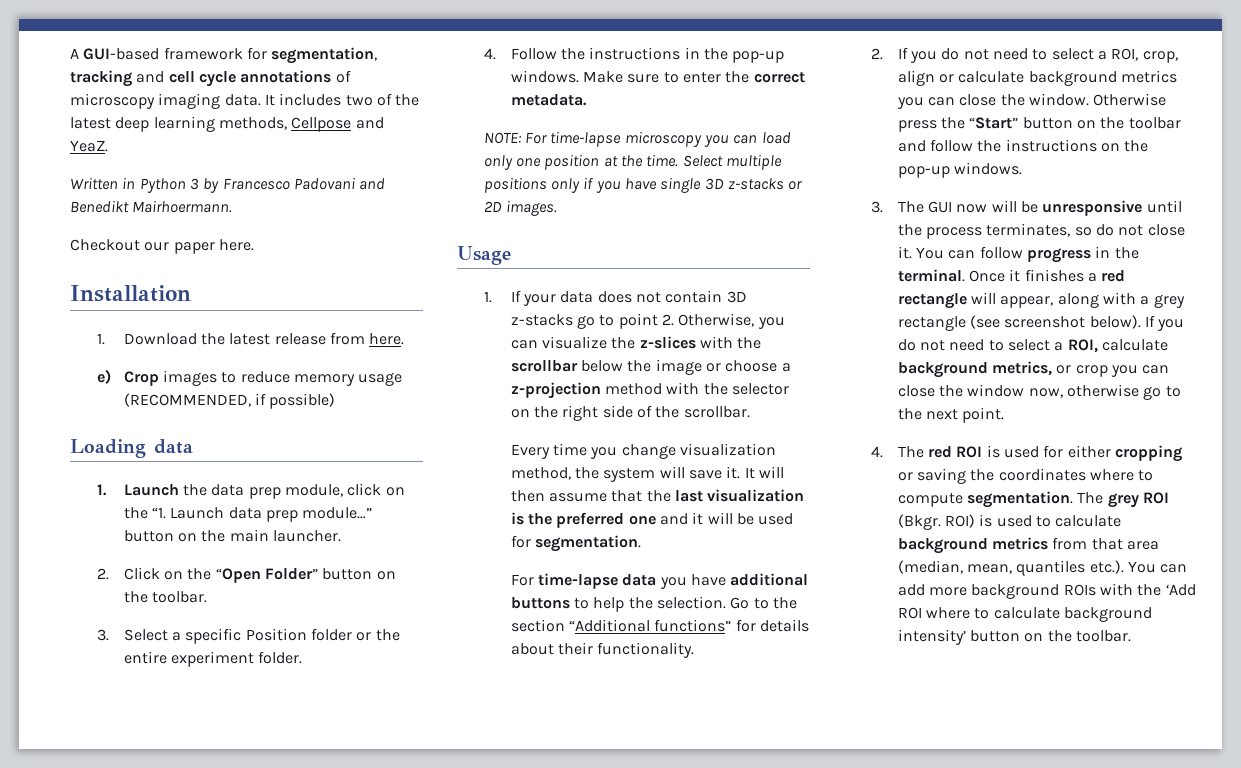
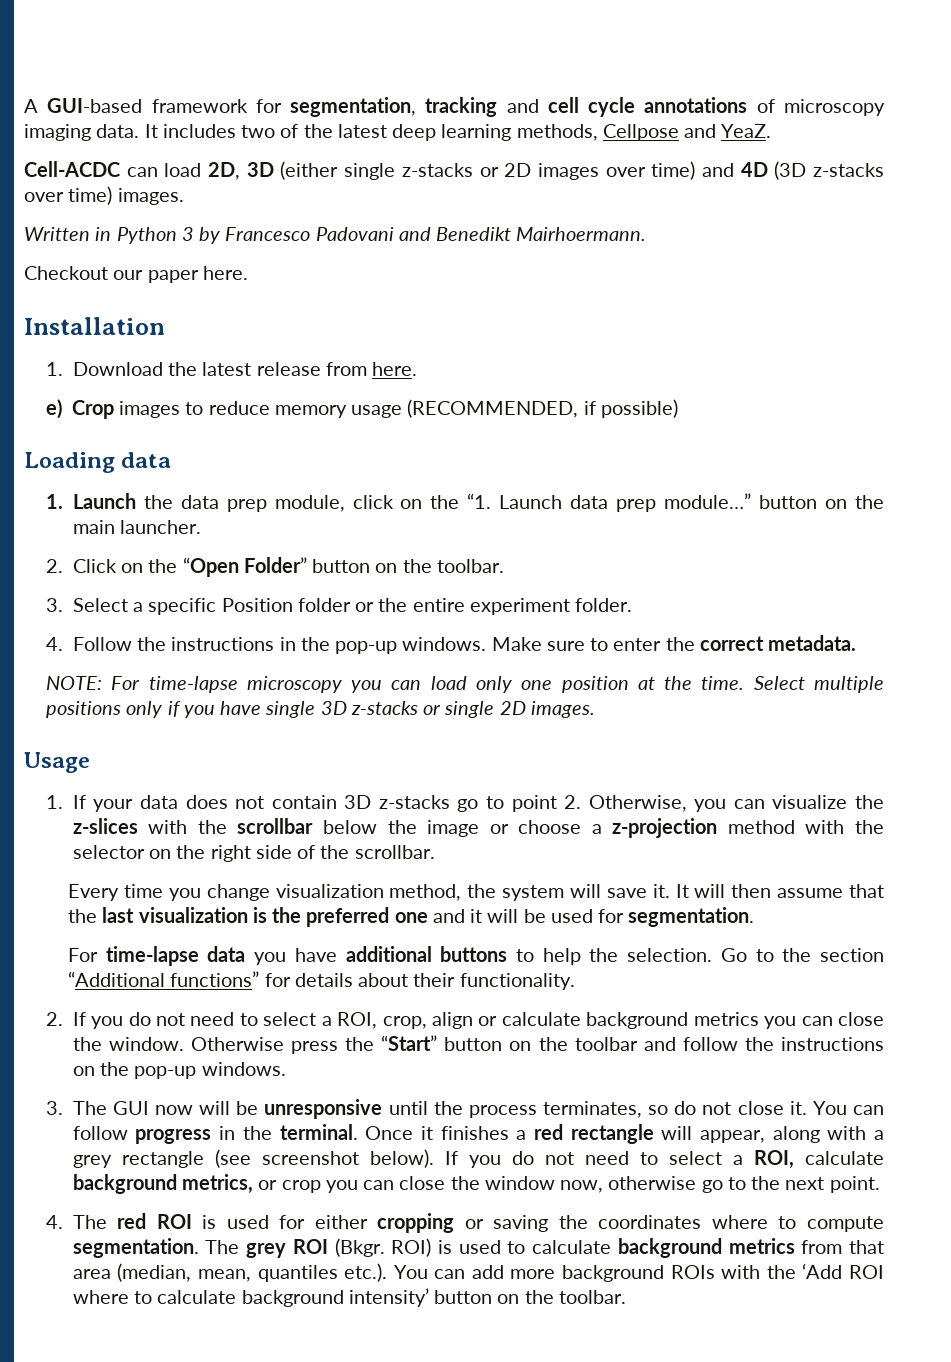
(108, 146) none -> [24,161,884,180] [24,186,184,205] // Cell-ACDC can load 2D, 3D (either single z-stacks or 2D images over time) and 4D (3D z-stacks over time) images.
(803, 185) none -> [444,701,495,718] single

